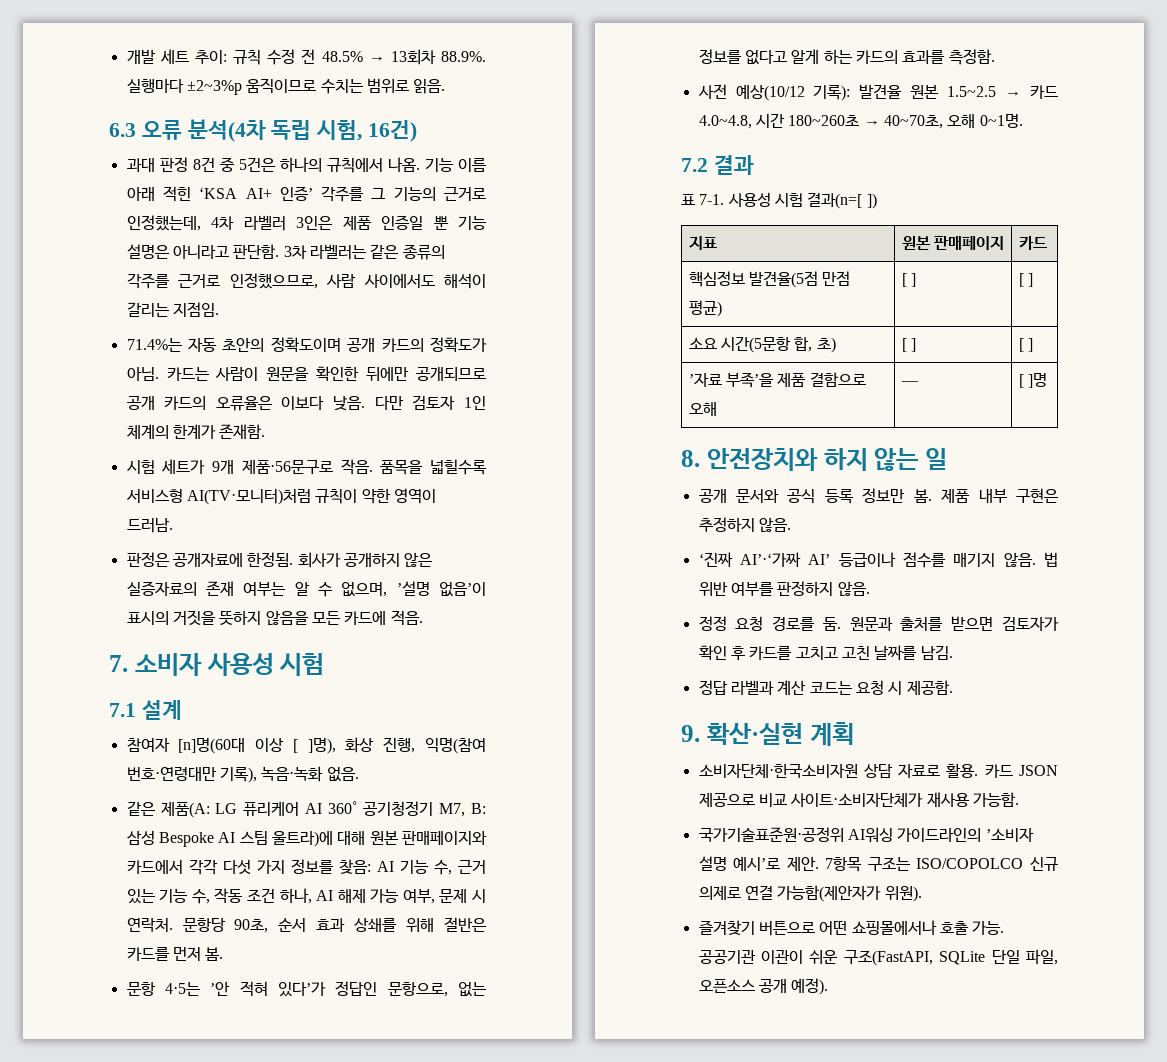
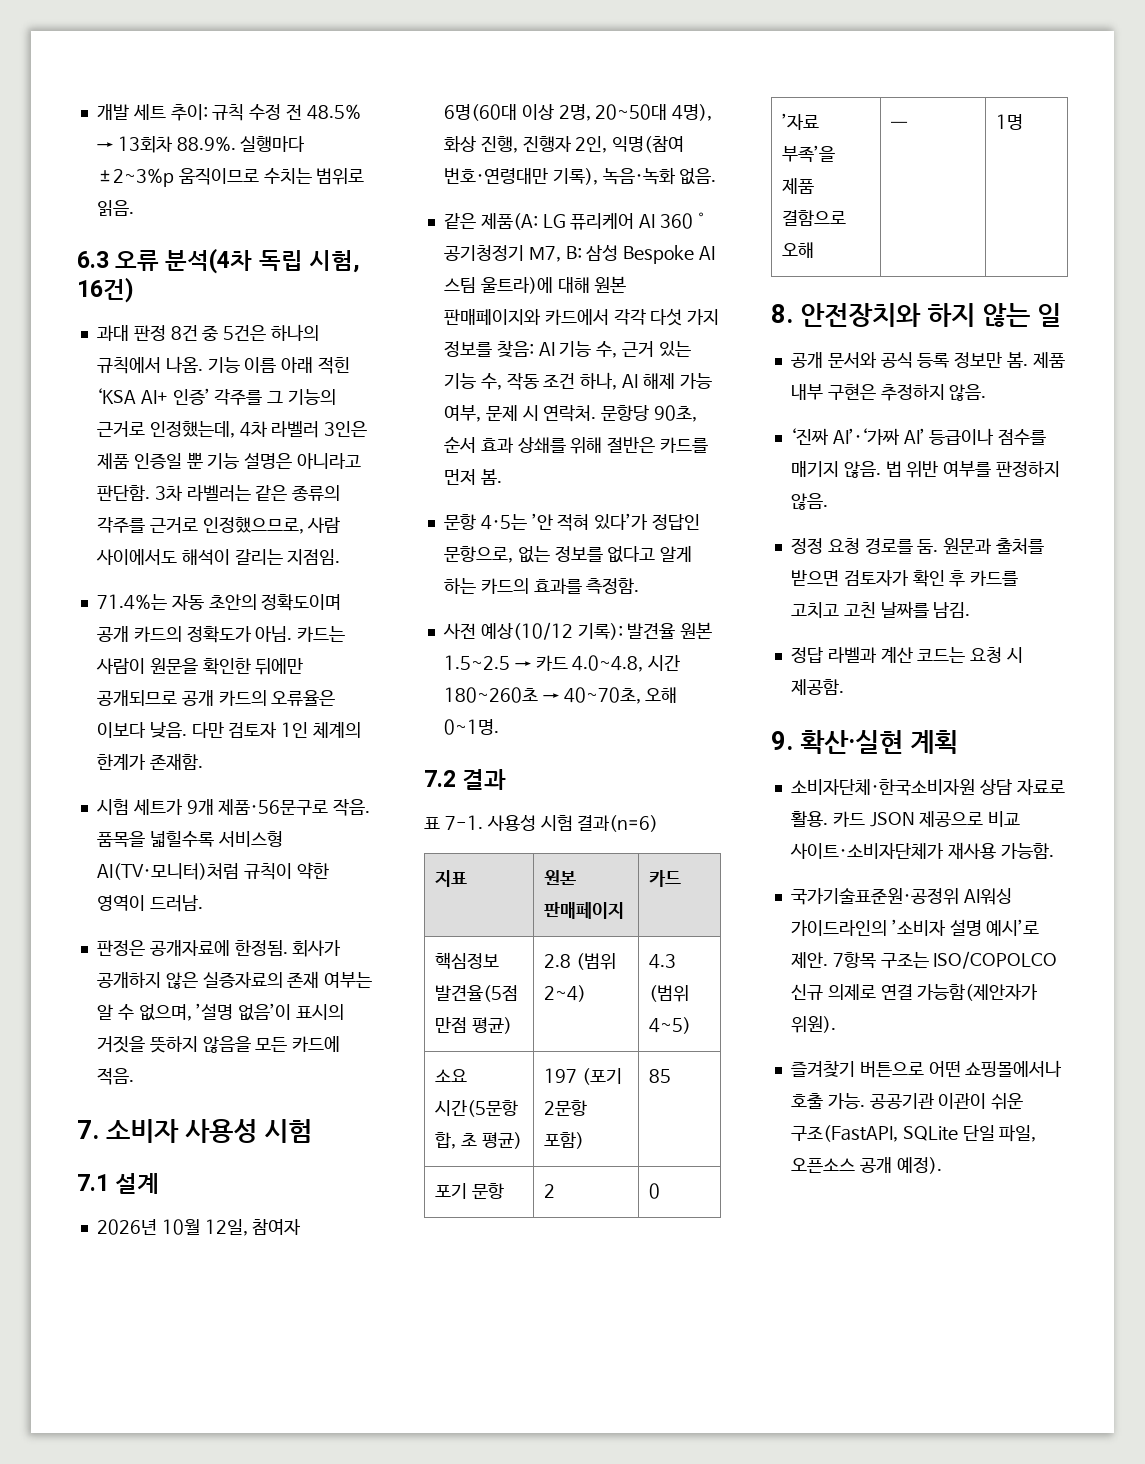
[126,737,416,754] 참여자 [n]명(60대 이상 [ ]명), 화상 진행, -> [96,1219,302,1236] [443,104,713,121] [443,135,608,153] 2026년 10월 12일, 참여자 6명(60대 이상 2명, 20~50대 4명), 화상 진행, 진행자 2인,
[807,192,877,209] 결과(n=[ ]) -> [577,815,659,832] 결과(n=6)
[901,273,917,287] [1018,273,1034,287] [688,336,836,353] [901,338,917,352] [1018,338,1034,352] [ ] | [ ] // 소요 시간(5문항 합, 초) | [ ] | [ ] -> [544,953,617,970] [544,985,587,1002] [649,954,677,969] [649,985,690,1002] [649,1017,692,1034] [435,1069,468,1082] [435,1100,519,1117] [435,1132,523,1149] [544,1068,623,1085] [544,1100,588,1116] [544,1132,585,1149] [649,1069,672,1083] [435,1183,505,1199] [544,1184,556,1198] [649,1183,661,1199] 2.8 (범위 2~4) | 4.3 (범위 4~5) // 소요 시간(5문항 합, 초 평균) | 197 (포기 2문항 포함) | 85 // 포기 문항 | 2 | 0
[1018,373,1048,388] [ ]명 -> [996,114,1024,130] 1명

